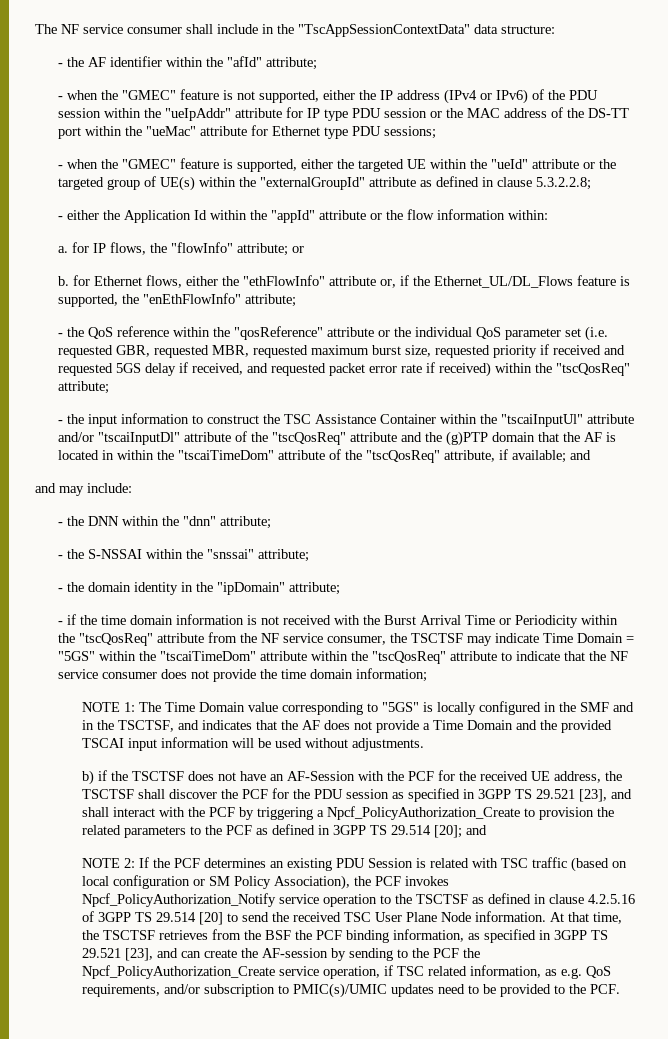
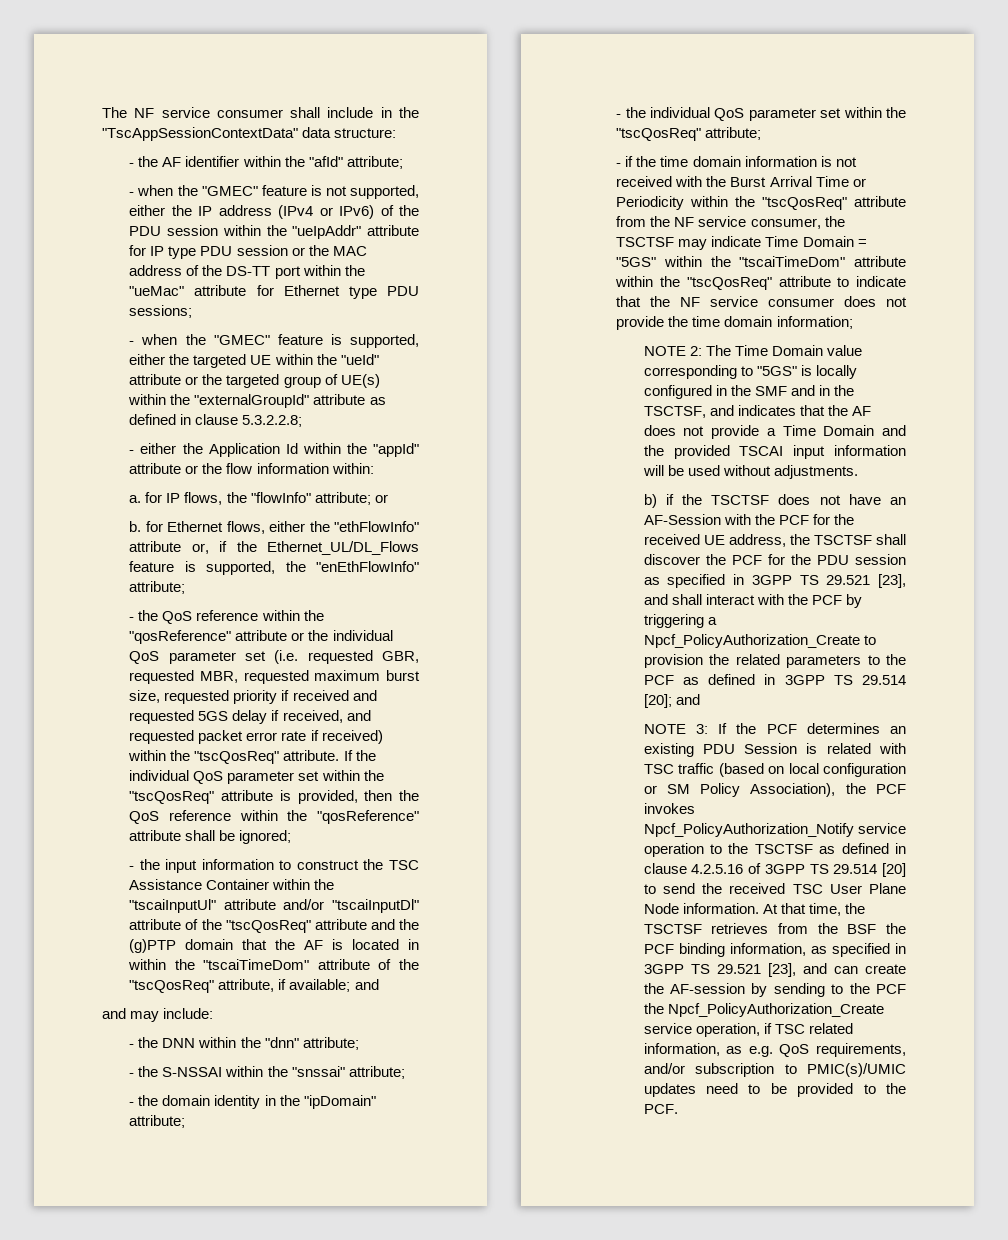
[58,381,110,394] attribute; -> [283,750,376,761] [129,770,384,784] [129,790,419,804] [129,810,419,824] [129,830,292,844] attribute. If the individual QoS parameter set within the "tscQosReq" attribute is provided, then the QoS reference within the "qosReference" attribute shall be ignored;
(341, 588) none -> [616,107,906,121] [616,127,762,141] // - the individual QoS parameter set within the "tscQosReq" attribute;
[123,702,135,712] 1: -> [689,346,702,356] 2:
[123,858,135,868] 2: -> [695,724,708,734] 3:

